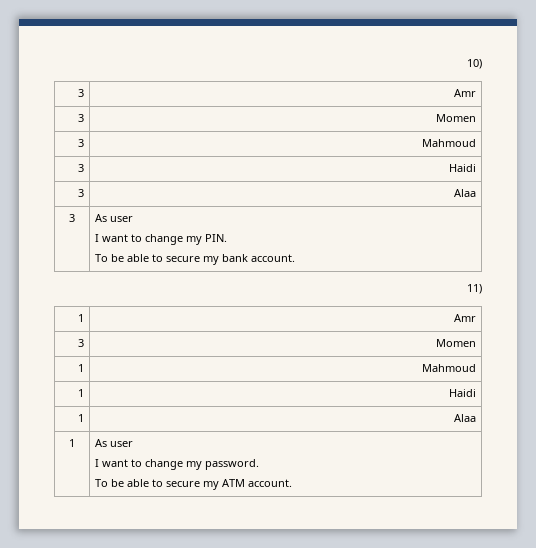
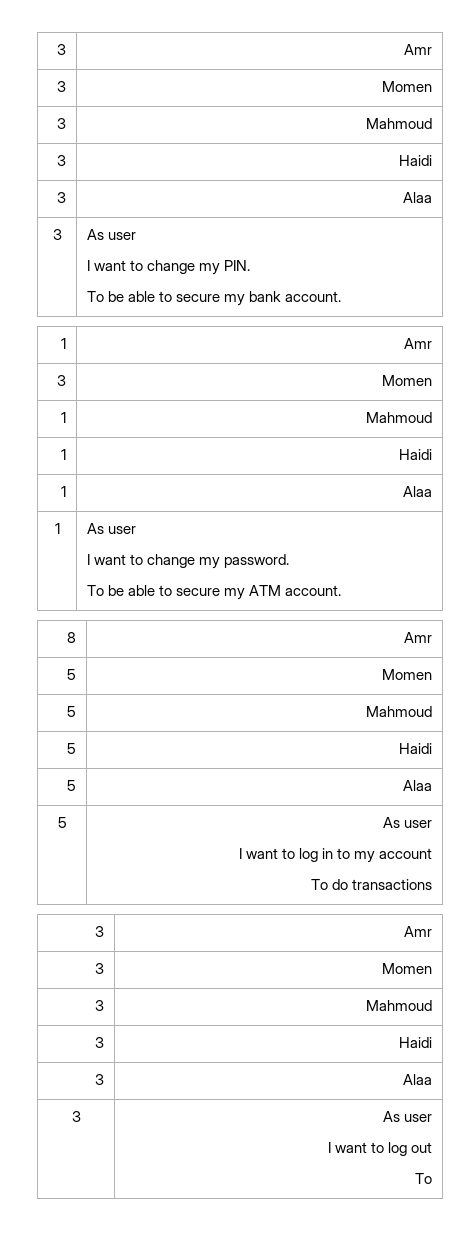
[467,59,482,69] 10) // -> (57, 49) none
[467,284,482,294] // 11) -> (341, 296) none
(293, 483) none -> [67,632,77,643] [404,632,433,643] [67,669,77,680] [382,669,433,680] [67,706,77,717] [366,706,433,717] [67,743,77,754] [399,743,433,754] [67,780,77,791] [403,780,433,791] [57,817,67,828] [383,817,433,828] [239,848,433,863] [311,879,433,890] [95,926,105,937] [404,926,433,937] [95,963,105,974] [382,963,433,974] [95,1000,105,1011] [366,1000,433,1011] [95,1037,105,1048] [399,1037,433,1048] [95,1074,105,1085] [403,1074,433,1085] [71,1111,81,1122] [383,1111,433,1122] [328,1142,433,1156] [415,1173,433,1184] // 8 | Amr // 5 | Momen // 5 | Mahmoud // 5 | Haidi // 5 | Alaa // 5 | As user // I want to log in to my account // To do transactions // 3 | Amr // 3 | Momen // 3 | Mahmoud // 3 | Haidi // 3 | Alaa // 3 | As user // I want to log out // To

